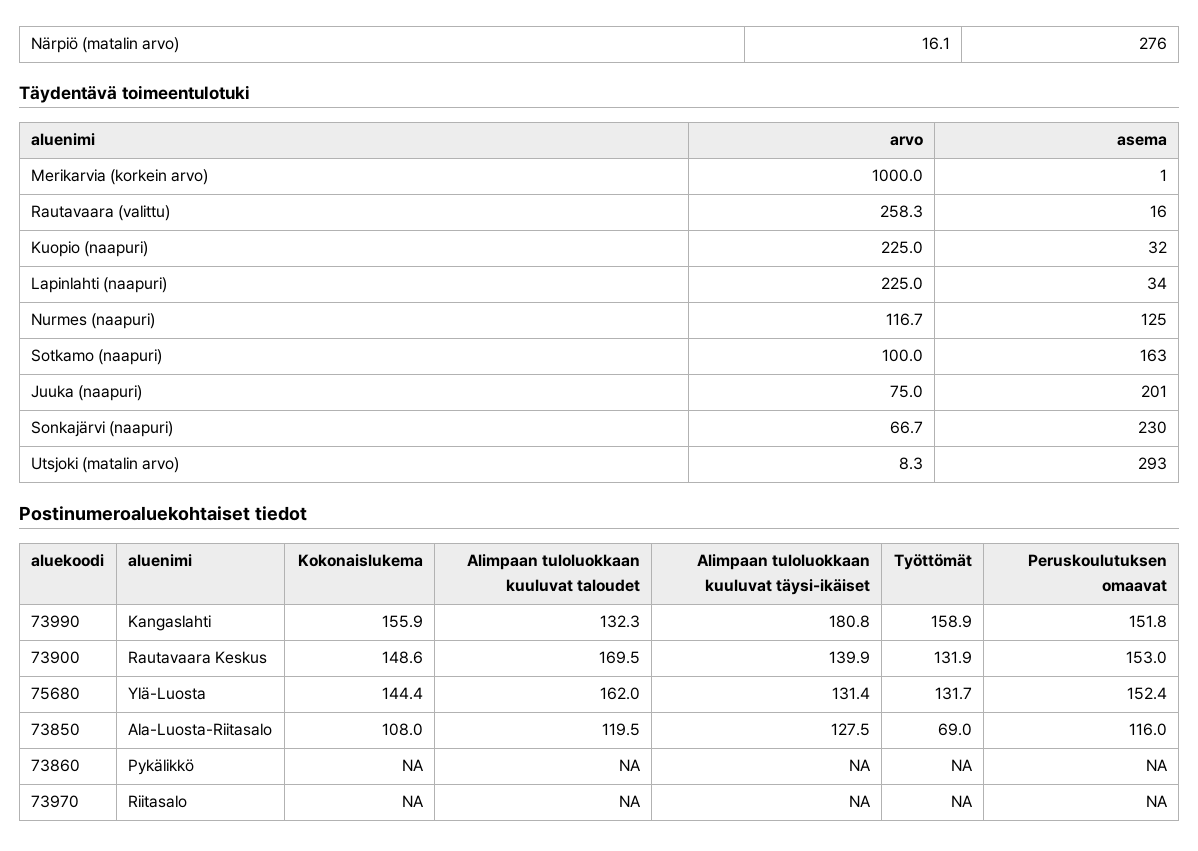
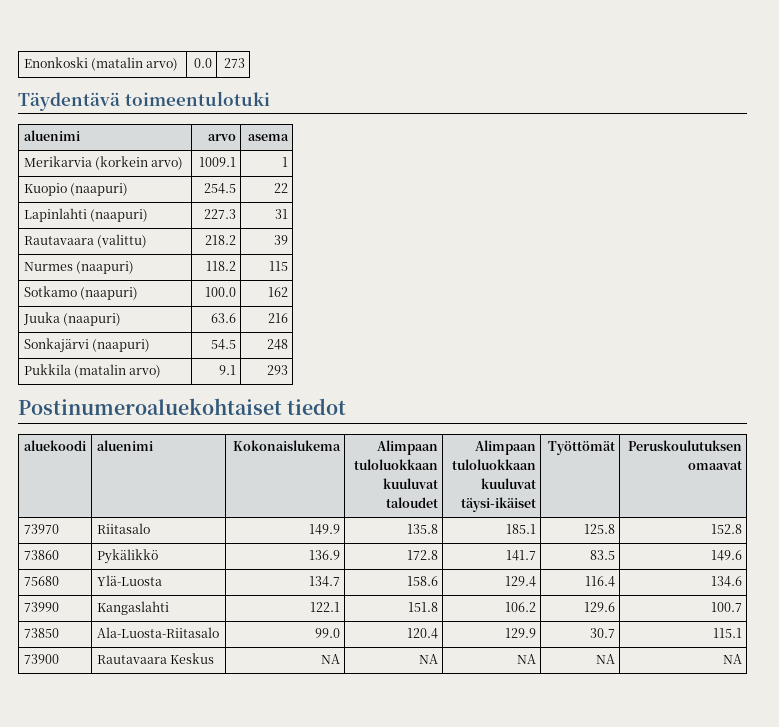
[30,37,180,53] [922,37,951,50] [1139,37,1168,50] Närpiö (matalin arvo) | 16.1 | 276 -> [23,57,179,71] [193,58,212,68] [223,58,245,68] Enonkoski (matalin arvo) | 0.0 | 273
[872,169,924,182] 1000.0 -> [198,157,236,167] 1009.1
[30,205,171,221] [880,205,924,218] [1150,205,1168,218] [30,241,149,257] [881,241,924,254] [1148,241,1168,254] [30,277,168,293] [881,277,924,290] [1147,277,1168,290] Rautavaara (valittu) | 258.3 | 16 // Kuopio (naapuri) | 225.0 | 32 // Lapinlahti (naapuri) | 225.0 | 34 -> [23,183,128,196] [203,183,236,194] [273,183,288,193] [23,208,148,222] [203,209,236,219] [274,209,288,219] [23,234,147,248] [204,235,236,245] [273,235,288,245] Kuopio (naapuri) | 254.5 | 22 // Lapinlahti (naapuri) | 227.3 | 31 // Rautavaara (valittu) | 218.2 | 39
[886,313,924,326] [1141,313,1168,326] 116.7 | 125 -> [205,261,236,271] [268,261,288,271] 118.2 | 115
[1140,349,1168,362] 163 -> [267,287,288,297] 162
[890,385,924,398] [1141,385,1168,398] 75.0 | 201 -> [210,313,236,323] [267,313,288,323] 63.6 | 216
[890,421,924,434] [1138,421,1168,434] [30,457,180,473] [899,457,924,470] 66.7 | 230 // Utsjoki (matalin arvo) | 8.3 -> [210,339,236,350] [266,339,288,350] [23,364,162,378] [218,365,236,375] 54.5 | 248 // Pukkila (matalin arvo) | 9.1
[30,615,80,628] [127,615,211,631] [382,615,424,628] [600,615,641,628] [829,615,871,628] [931,615,973,628] [1129,615,1168,628] [30,651,80,664] [127,651,268,664] [382,651,424,664] [599,651,641,664] [829,651,871,664] [934,651,973,664] [1126,651,1168,664] [30,687,80,700] [127,687,206,700] [382,687,424,700] [600,687,641,700] [832,687,871,700] [935,687,973,700] [1127,687,1168,700] [30,723,80,736] [127,723,272,736] [382,723,424,736] [602,723,641,736] [831,723,871,736] [938,723,973,736] [1129,723,1168,736] [30,759,80,772] [127,759,194,775] [402,759,425,771] [619,759,642,771] [849,759,872,771] [951,759,974,771] [1146,759,1169,771] [30,795,79,808] [127,795,187,808] [402,795,425,807] [619,795,642,807] [849,795,872,807] [951,795,974,807] [1146,795,1169,807] 73990 | Kangaslahti | 155.9 | 132.3 | 180.8 | 158.9 | 151.8 // 73900 | Rautavaara Keskus | 148.6 | 169.5 | 139.9 | 131.9 | 153.0 // 75680 | Ylä-Luosta | 144.4 | 162.0 | 131.4 | 131.7 | 152.4 // 73850 | Ala-Luosta-Riitasalo | 108.0 | 119.5 | 127.5 | 69.0 | 116.0 // 73860 | Pykälikkö | NA | NA | NA | NA | NA // 73970 | Riitasalo | NA | NA | NA | NA | NA -> [23,524,59,534] [96,523,150,534] [308,524,340,535] [406,524,438,534] [505,524,536,534] [583,524,615,534] [710,524,742,534] [23,550,59,560] [96,549,158,564] [308,550,340,560] [406,550,438,560] [505,550,536,561] [589,550,615,560] [710,550,742,561] [23,576,59,586] [96,575,162,586] [308,576,340,587] [406,576,438,586] [504,576,536,587] [584,576,615,587] [710,576,742,587] [23,602,59,612] [96,601,169,615] [309,602,340,612] [407,602,438,612] [504,602,536,612] [583,602,615,612] [710,602,742,612] [23,628,59,638] [96,627,219,638] [314,628,340,638] [406,628,438,639] [504,628,536,638] [589,628,615,638] [712,628,742,638] [23,654,59,664] [96,653,214,664] [320,654,340,664] [418,654,438,664] [516,654,536,664] [595,654,615,664] [722,654,742,664] 73970 | Riitasalo | 149.9 | 135.8 | 185.1 | 125.8 | 152.8 // 73860 | Pykälikkö | 136.9 | 172.8 | 141.7 | 83.5 | 149.6 // 75680 | Ylä-Luosta | 134.7 | 158.6 | 129.4 | 116.4 | 134.6 // 73990 | Kangaslahti | 122.1 | 151.8 | 106.2 | 129.6 | 100.7 // 73850 | Ala-Luosta-Riitasalo | 99.0 | 120.4 | 129.9 | 30.7 | 115.1 // 73900 | Rautavaara Keskus | NA | NA | NA | NA | NA

